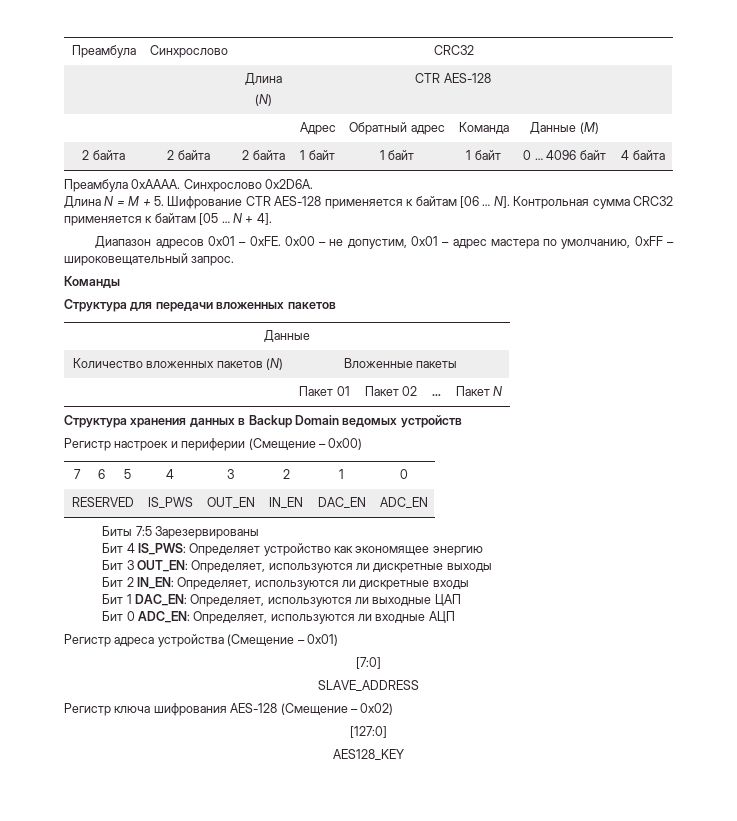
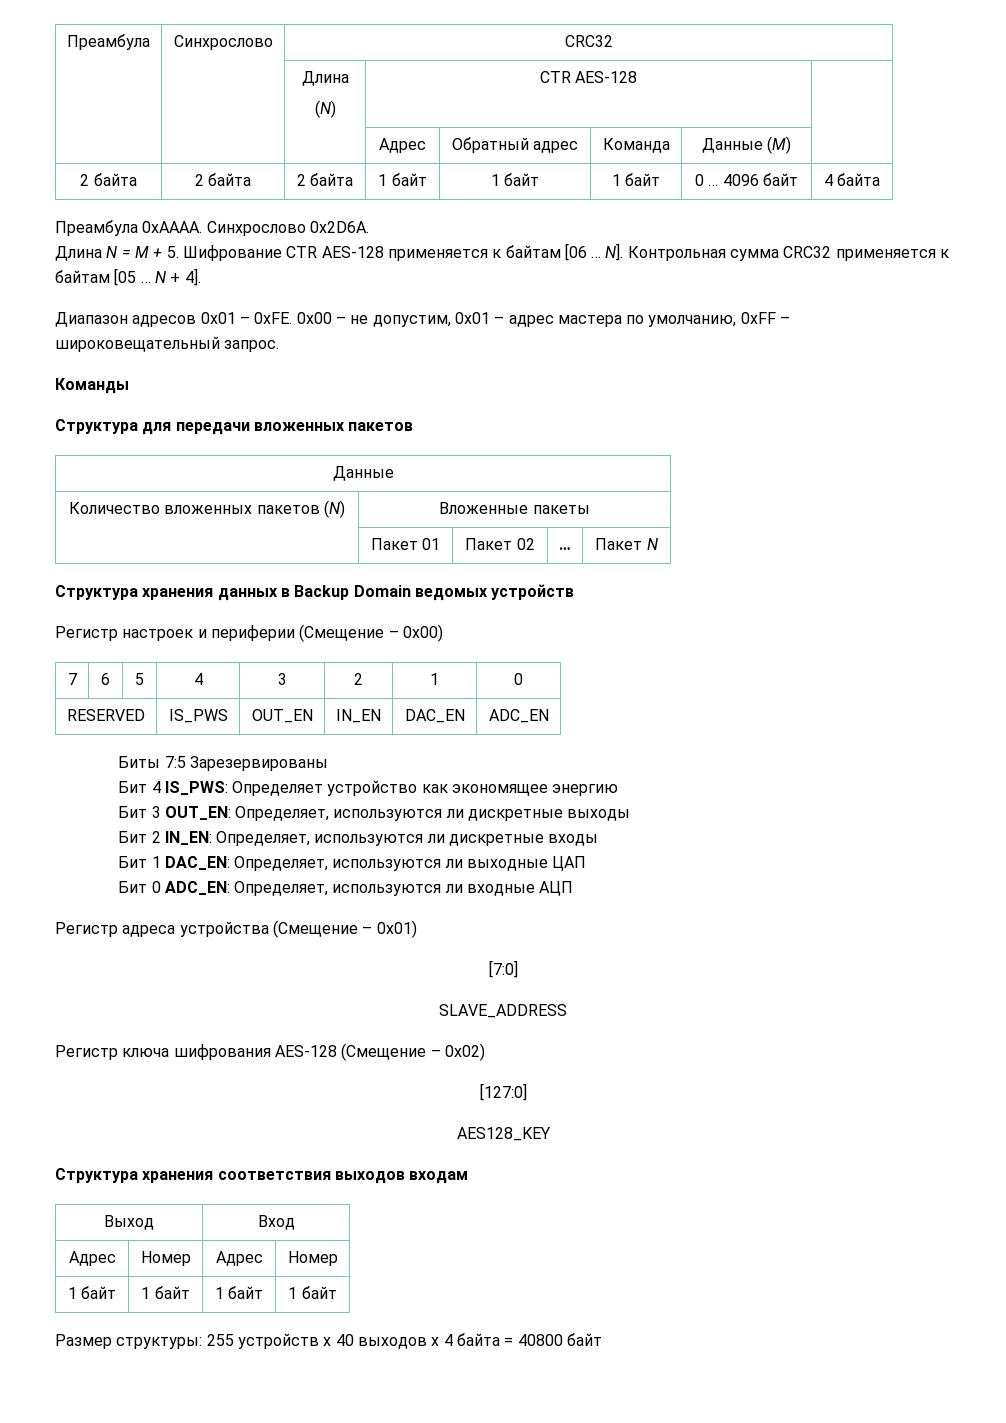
(404, 754) none -> [55,1168,469,1184] [104,1215,154,1230] [257,1215,295,1230] [68,1251,116,1266] [140,1251,191,1266] [215,1251,263,1266] [287,1251,338,1266] [67,1286,117,1299] [141,1286,190,1299] [214,1286,264,1299] [288,1286,337,1299] [55,1333,602,1349] // Структура хранения соответствия выходов входам // Выход | Вход // Адрес | Номер | Адрес | Номер // 1 байт | 1 байт | 1 байт | 1 байт // Размер структуры: 255 устройств х 40 выходов х 4 байта = 40800 байт

